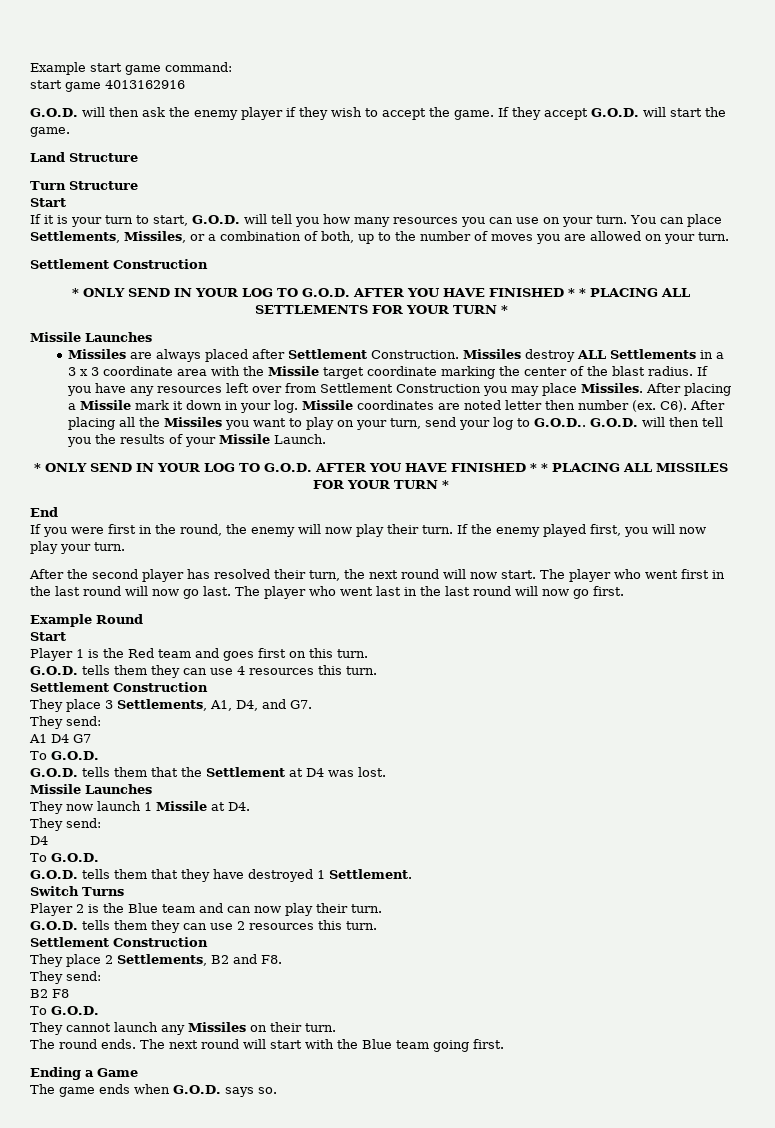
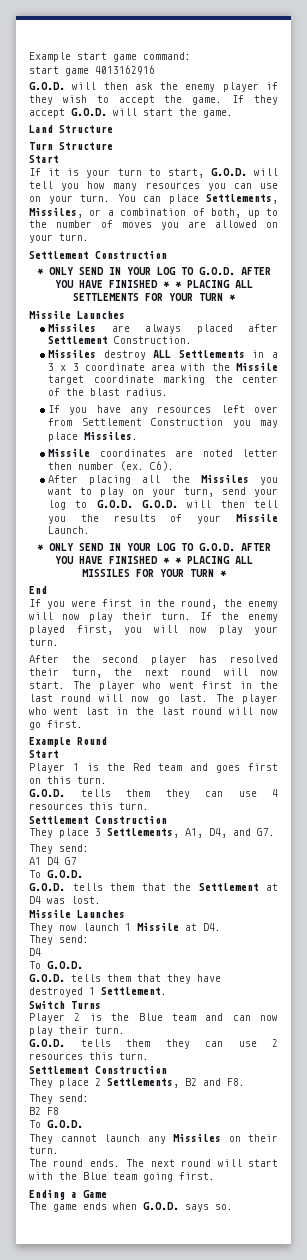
(460, 354) none -> (193, 340) //
(694, 371) none -> (169, 392) //
[646,383,732,396] [68,400,299,413] After placing a Missile mark it down in your log. -> (139, 435) //
(688, 406) none -> (175, 466) //
[534,418,587,427] G.O.D.. -> [96,500,133,508] G.O.D.

